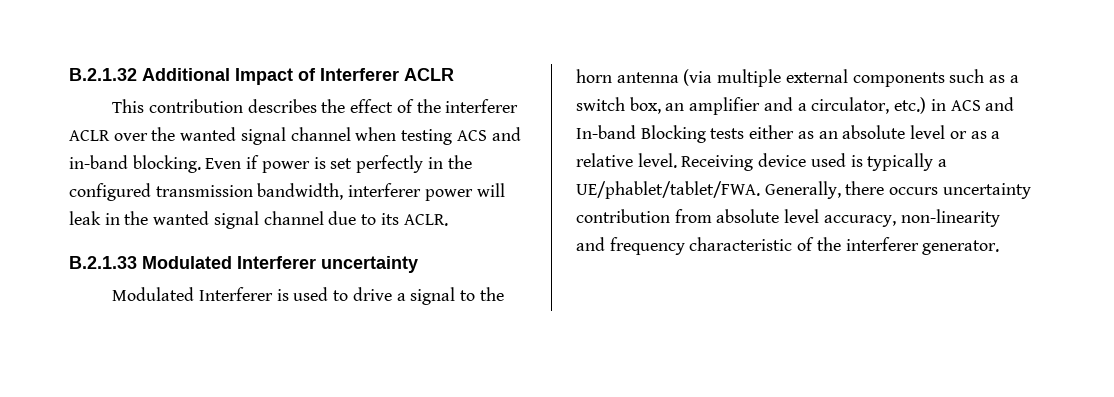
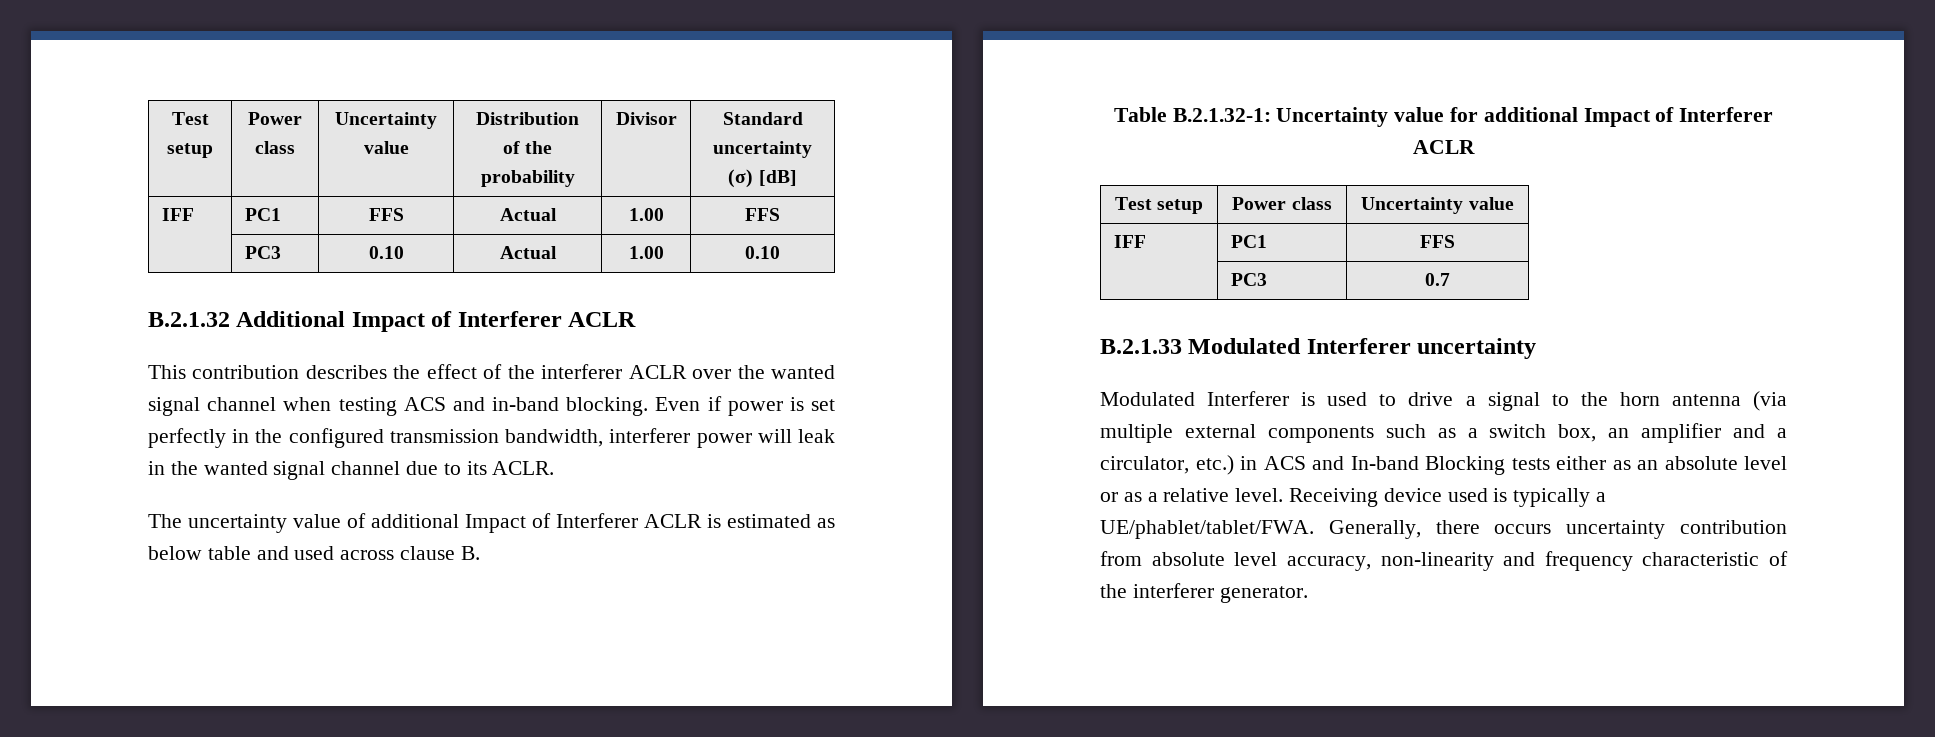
(69, 74) none -> [171,112,209,125] [167,143,213,158] [248,112,302,125] [255,141,295,154] [335,112,437,129] [363,141,409,154] [476,112,579,125] [502,141,553,154] [480,170,575,187] [615,112,677,125] [722,112,803,125] [713,141,812,158] [728,169,797,188] [161,208,194,221] [244,208,281,221] [368,208,404,221] [499,208,557,221] [628,208,664,221] [745,208,780,221] [244,246,281,259] [368,246,404,259] [499,246,557,259] [628,246,664,259] [745,246,780,259] Test setup | Power class | Uncertainty value | Distribution of the probability | Divisor | Standard uncertainty (σ) [dB] // IFF | PC1 | FFS | Actual | 1.00 | FFS // | PC3 | 0.10 | Actual | 1.00 | 0.10 //
(448, 220) none -> [148,513,835,533] [148,546,480,560] [1113,107,1774,127] [1412,140,1475,154] [1114,197,1204,214] [1232,197,1332,210] [1361,197,1514,214] [1113,235,1146,248] [1230,235,1267,248] [1420,235,1455,248] [1230,273,1267,286] [1425,273,1450,286] // The uncertainty value of additional Impact of Interferer ACLR is estimated as below table and used across clause B. // Table B.2.1.32-1: Uncertainty value for additional Impact of Interferer ACLR // Test setup | Power class | Uncertainty value // IFF | PC1 | FFS // | PC3 | 0.7

